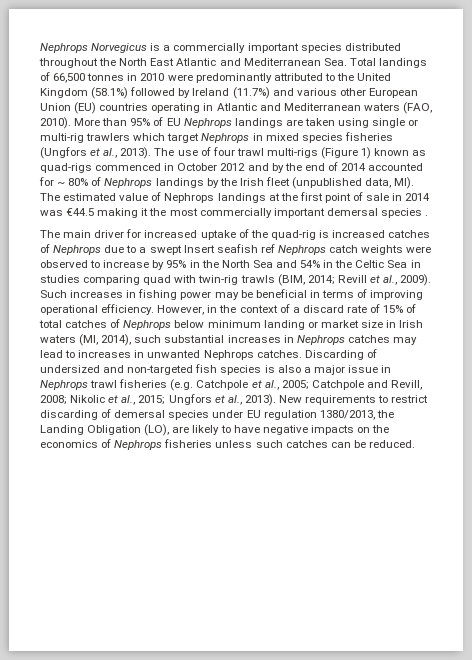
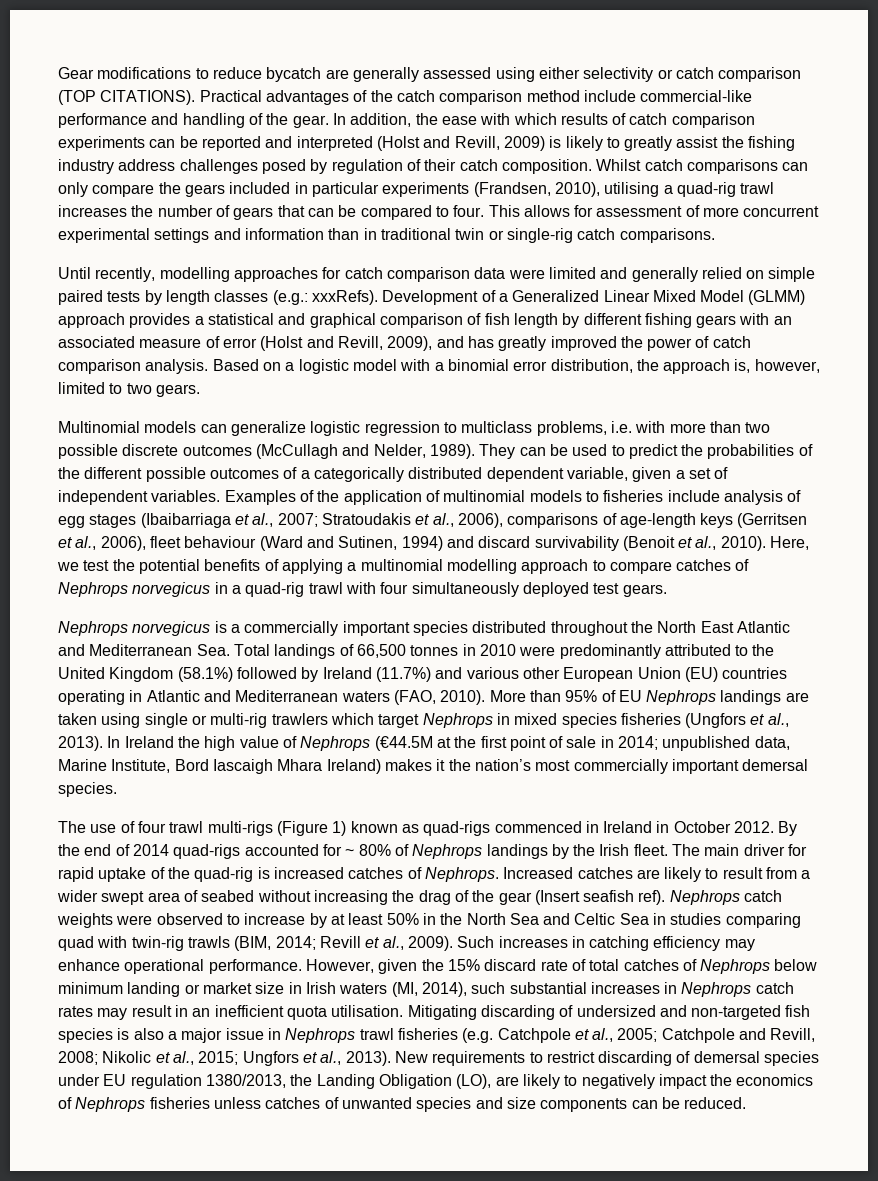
[40,43,148,53] Nephrops Norvegicus -> [58,67,802,82] [58,90,753,105] [58,113,755,128] [58,136,796,151] [58,159,809,174] [58,182,775,197] [58,205,820,220] [58,228,715,243] [58,267,816,282] [58,290,806,305] [58,313,792,328] [58,336,751,351] [58,359,820,374] [58,382,200,397] [58,421,771,436] [58,444,813,459] [58,467,729,482] [58,490,802,505] [58,513,808,528] [58,536,810,551] [57,559,750,574] [58,582,667,597] [58,621,211,636] Gear modifications to reduce bycatch are generally assessed using either selectivity or catch comparison (TOP CITATIONS). Practical advantages of the catch comparison method include commercial-like performance and handling of the gear. In addition, the ease with which results of catch comparison experiments can be reported and interpreted (Holst and Revill, 2009) is likely to greatly assist the fishing industry address challenges posed by regulation of their catch composition. Whilst catch comparisons can only compare the gears included in particular experiments (Frandsen, 2010), utilising a quad-rig trawl increases the number of gears that can be compared to four. This allows for assessment of more concurrent experimental settings and information than in traditional twin or single-rig catch comparisons. // Until recently, modelling approaches for catch comparison data were limited and generally relied on simple paired tests by length classes (e.g.: xxxRefs). Development of a Generalized Linear Mixed Model (GLMM) approach provides a statistical and graphical comparison of fish length by different fishing gears with an associated measure of error (Holst and Revill, 2009), and has greatly improved the power of catch comparison analysis. Based on a logistic model with a binomial error distribution, the approach is, however, limited to two gears. // Multinomial models can generalize logistic regression to multiclass problems, i.e. with more than two possible discrete outcomes (McCullagh and Nelder, 1989). They can be used to predict the probabilities of the different possible outcomes of a categorically distributed dependent variable, given a set of independent variables. Examples of the application of multinomial models to fisheries include analysis of egg stages (Ibaibarriaga et al., 2007; Stratoudakis et al., 2006), comparisons of age-length keys (Gerritsen et al., 2006), fleet behaviour (Ward and Sutinen, 1994) and discard survivability (Benoit et al., 2010). Here, we test the potential benefits of applying a multinomial modelling approach to compare catches of Nephrops norvegicus in a quad-rig trawl with four simultaneously deployed test gears. // Nephrops norvegicus
(152, 153) none -> [107,736,790,751] [58,759,809,774] [58,782,117,797] In Ireland the high value of Nephrops (€44.5M at the first point of sale in 2014; unpublished data, Marine Institute, Bord Iascaigh Mhara Ireland) makes it the nation’s most commercially important demersal species. //
[177,163,284,173] October 2012 and by -> [603,821,798,836] Ireland in October 2012. By
(367, 167) none -> [173,844,241,859] quad-rigs
[265,177,415,189] [40,192,431,203] [40,208,429,218] fleet (unpublished data, MI). The estimated value of Nephrops landings at the first point of sale in 2014 was €44.5 making it the most commercially important demersal species . // -> [633,844,668,856] fleet.
[144,230,198,238] increased -> [58,867,94,882] rapid
[53,244,275,255] Nephrops due to a swept Insert seafish ref -> [424,867,811,882] [57,890,666,905] Nephrops. Increased catches are likely to result from a wider swept area of seabed without increasing the drag of the gear (Insert seafish ref).
[166,260,187,268] 95% -> [330,913,419,925] at least 50%
[300,260,353,268] 54% in the -> (571, 919) none
[138,289,424,300] [40,304,300,315] fishing power may be beneficial in terms of improving operational efficiency. However, in the context of a -> [589,936,755,951] [58,959,480,974] catching efficiency may enhance operational performance. However, given the 15%
[383,304,417,313] 15% of -> (586, 965) none
[347,335,417,345] [40,350,364,360] catches may lead to increases in unwanted Nephrops catches. Discarding -> [755,982,794,994] [58,1005,555,1020] catch rates may result in an inefficient quota utilisation. Mitigating discarding
[233,425,370,435] have negative impacts on -> [581,1074,707,1089] negatively impact
[255,440,328,448] such catches -> [265,1097,628,1112] catches of unwanted species and size components

